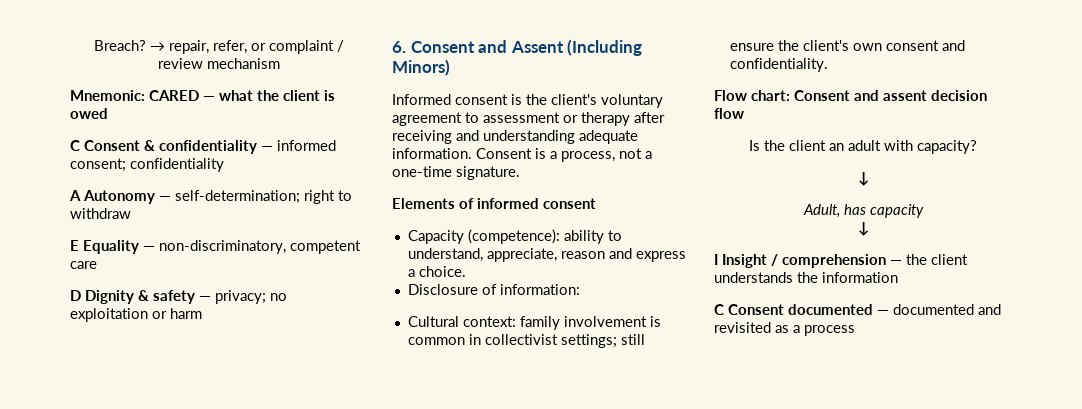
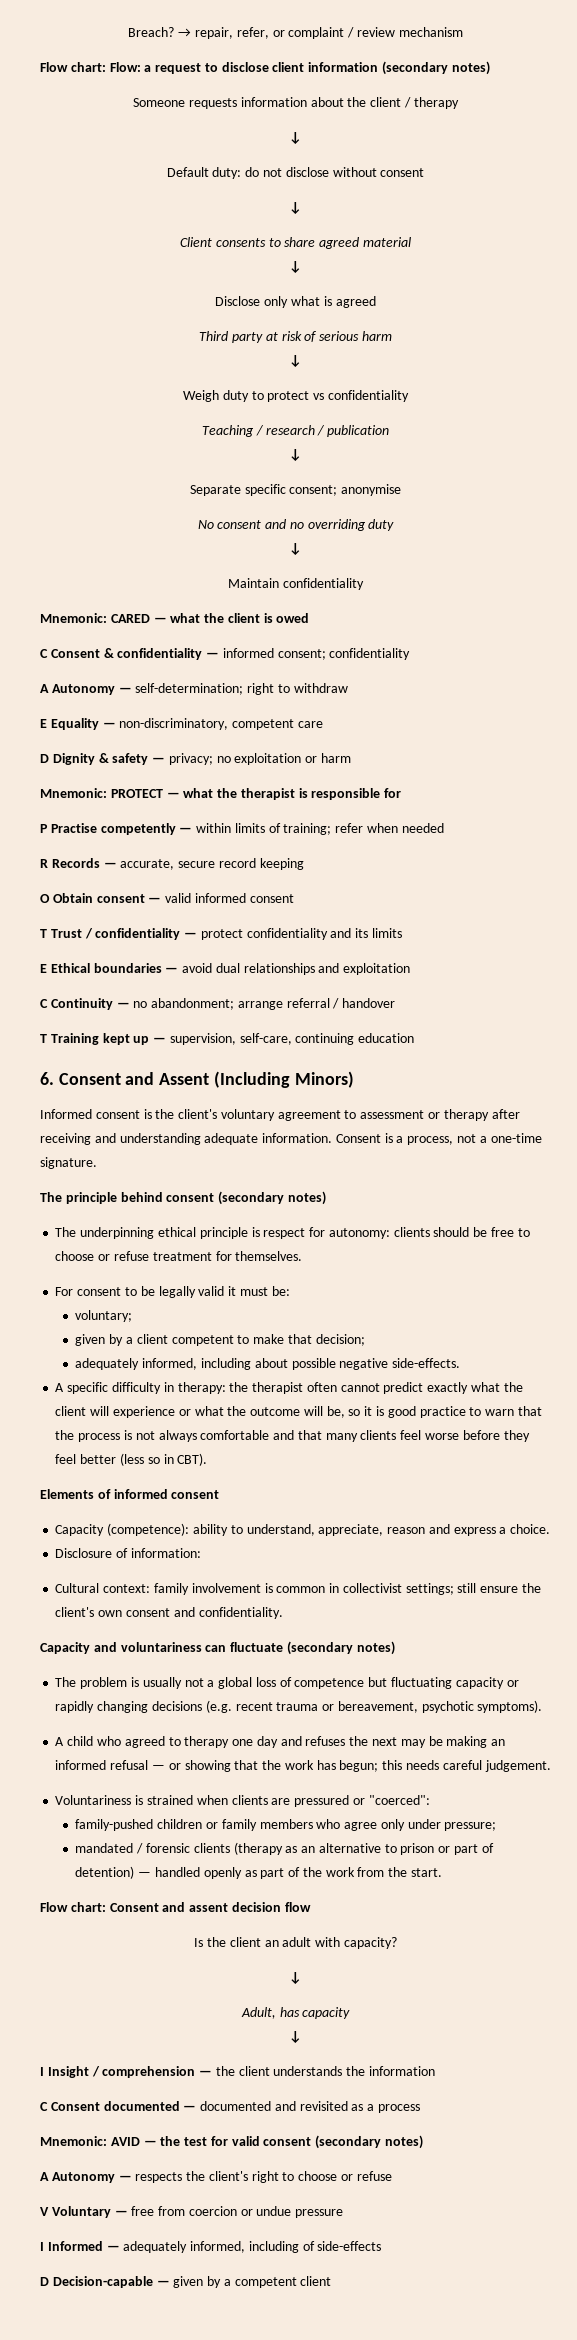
(280, 63) none -> [40,61,490,75] [133,97,459,109] [289,132,302,145] [166,167,425,179] [289,202,302,215] [180,237,411,249] [289,261,302,274] [215,296,376,308] [199,331,392,343] [289,355,302,368] [183,390,409,402] [201,425,390,437] [289,449,302,462] [189,484,402,496] [197,519,395,531] [289,543,302,556] [228,578,364,590] // Flow chart: Flow: a request to disclose client information (secondary notes) // Someone requests information about the client / therapy // ↓ // Default duty: do not disclose without consent // ↓ // Client consents to share agreed material // ↓ // Disclose only what is agreed // Third party at risk of serious harm // ↓ // Weigh duty to protect vs confidentiality // Teaching / research / publication // ↓ // Separate specific consent; anonymise // No consent and no overriding duty // ↓ // Maintain confidentiality
(202, 313) none -> [40,788,402,800] [40,823,444,835] [40,858,304,870] [40,893,294,903] [40,928,403,940] [40,963,411,975] [40,998,396,1010] [40,1033,415,1045] // Mnemonic: PROTECT — what the therapist is responsible for // P Practise competently — within limits of training; refer when needed // R Records — accurate, secure record keeping // O Obtain consent — valid informed consent // T Trust / confidentiality — protect confidentiality and its limits // E Ethical boundaries — avoid dual relationships and exploitation // C Continuity — no abandonment; arrange referral / handover // T Training kept up — supervision, self-care, continuing education
(520, 173) none -> [40,1191,326,1205] [55,1227,530,1239] [55,1251,303,1261] [55,1286,290,1298] [75,1310,133,1322] [75,1334,365,1346] [75,1358,461,1370] [55,1382,523,1394] [55,1406,542,1418] [55,1430,530,1442] [55,1453,208,1466] // The principle behind consent (secondary notes) // The underpinning ethical principle is respect for autonomy: clients should be free to choose or refuse treatment for themselves. // For consent to be legally valid it must be: // voluntary; // given by a client competent to make that decision; // adequately informed, including about possible negative side-effects. // A specific difficulty in therapy: the therapist often cannot predict exactly what the client will experience or what the outcome will be, so it is good practice to warn that the process is not always comfortable and that many clients feel worse before they feel better (less so in CBT).
(828, 65) none -> [40,1641,395,1655] [55,1677,519,1689] [55,1700,543,1713] [55,1736,506,1748] [55,1760,551,1772] [55,1795,430,1807] [75,1819,497,1831] [75,1842,494,1855] [75,1866,442,1879] // Capacity and voluntariness can fluctuate (secondary notes) // The problem is usually not a global loss of competence but fluctuating capacity or rapidly changing decisions (e.g. recent trauma or bereavement, psychotic symptoms). // A child who agreed to therapy one day and refuses the next may be making an informed refusal — or showing that the work has begun; this needs careful judgement. // Voluntariness is strained when clients are pressured or "coerced": // family-pushed children or family members who agree only under pressure; // mandated / forensic clients (therapy as an alternative to prison or part of detention) — handled openly as part of the work from the start.
(855, 330) none -> [40,2135,424,2149] [40,2171,392,2183] [40,2206,344,2218] [40,2241,382,2253] [40,2276,332,2288] // Mnemonic: AVID — the test for valid consent (secondary notes) // A Autonomy — respects the client's right to choose or refuse // V Voluntary — free from coercion or undue pressure // I Informed — adequately informed, including of side-effects // D Decision-capable — given by a competent client

